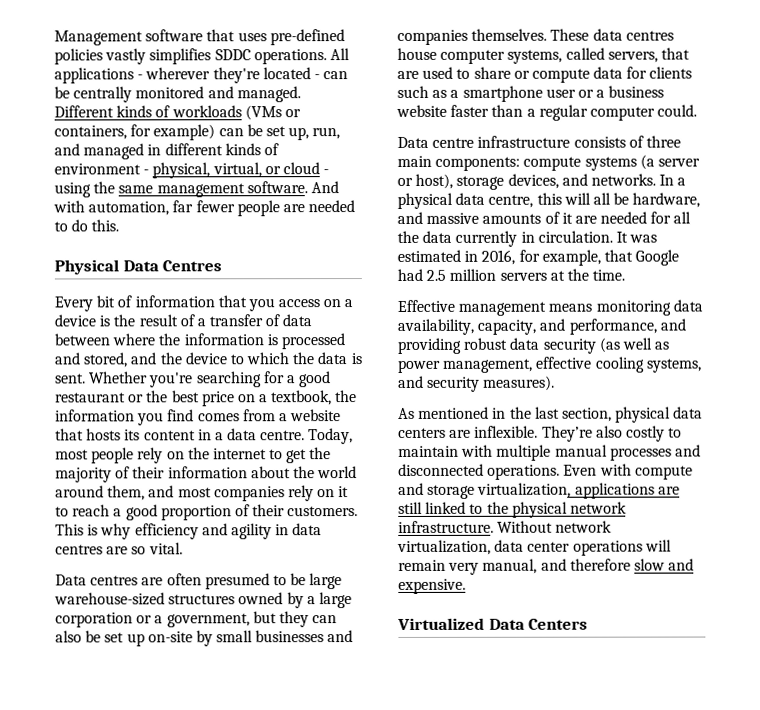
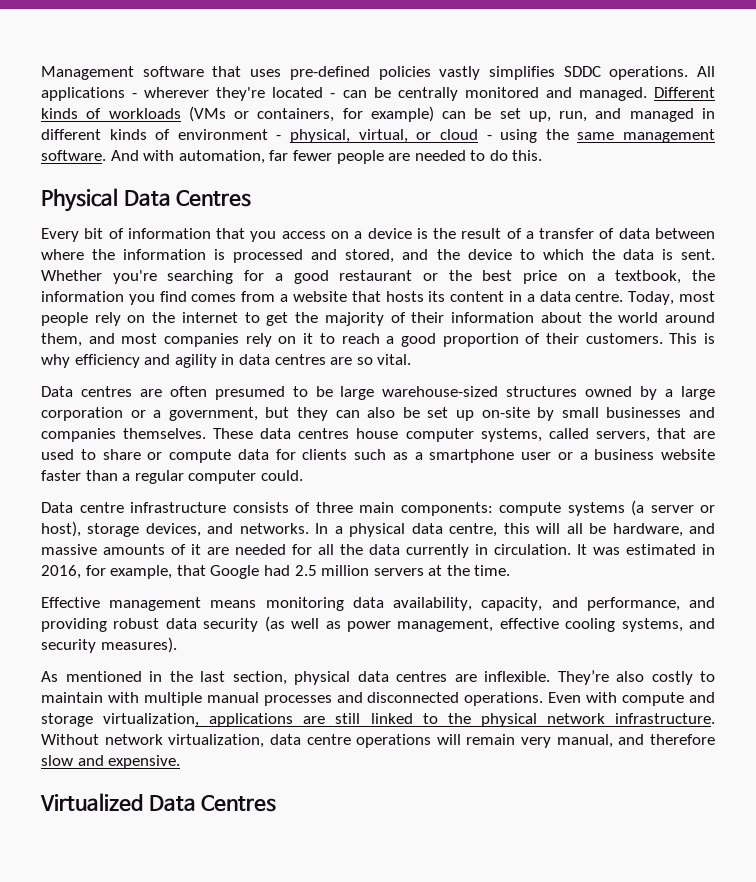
[398,427,446,438] centers -> [396,671,447,682] centres
[527,541,571,552] center -> [306,734,351,745] centre
[528,618,589,630] Centers -> [201,795,277,812] Centres

